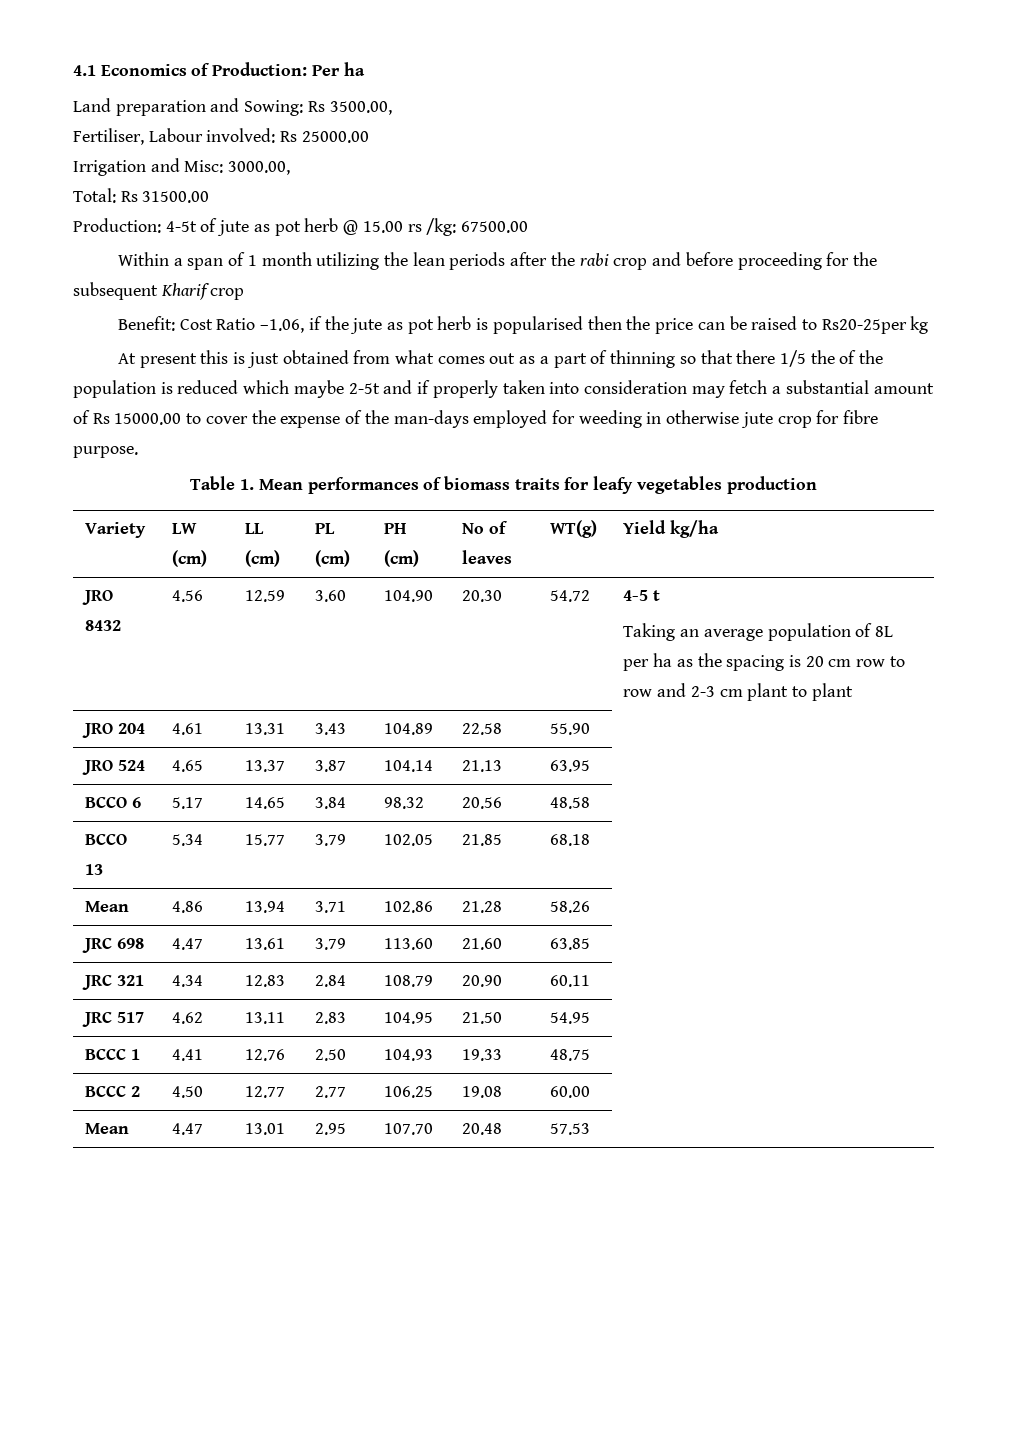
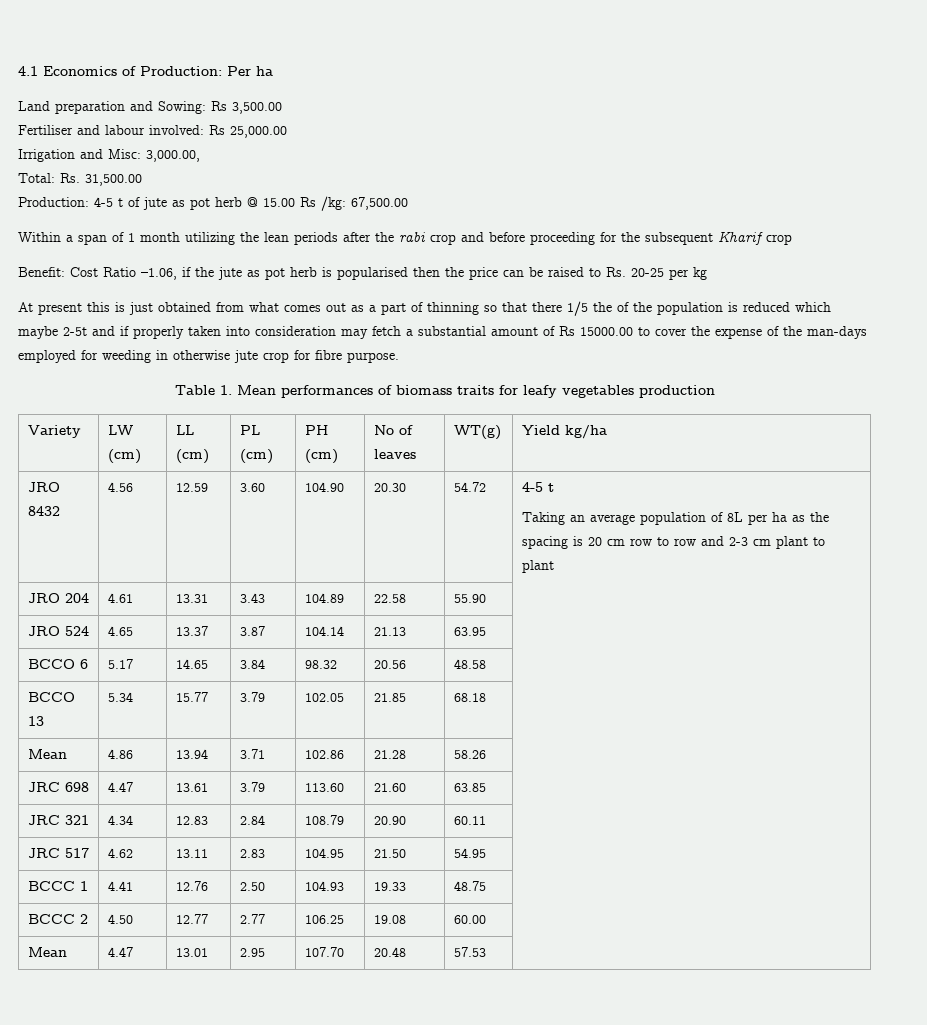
[329,101,392,115] [73,128,203,145] 3500.00, // Fertiliser, Labour -> [232,102,282,114] [18,125,145,135] 3,500.00 // Fertiliser and labour
[301,131,369,143] 25000.00 -> [230,126,287,138] 25,000.00
[228,161,291,175] 3000.00, -> [146,150,200,162] 3,000.00,
[120,191,210,203] [73,218,197,233] Rs 31500.00 // Production: 4-5t -> [60,173,142,186] [18,197,123,207] Rs. 31,500.00 // Production: 4-5 t
[407,218,528,236] rs /kg: 67500.00 -> [300,196,408,211] Rs /kg: 67,500.00
[821,319,907,334] Rs20-25per -> [606,267,689,280] Rs. 20-25 per

